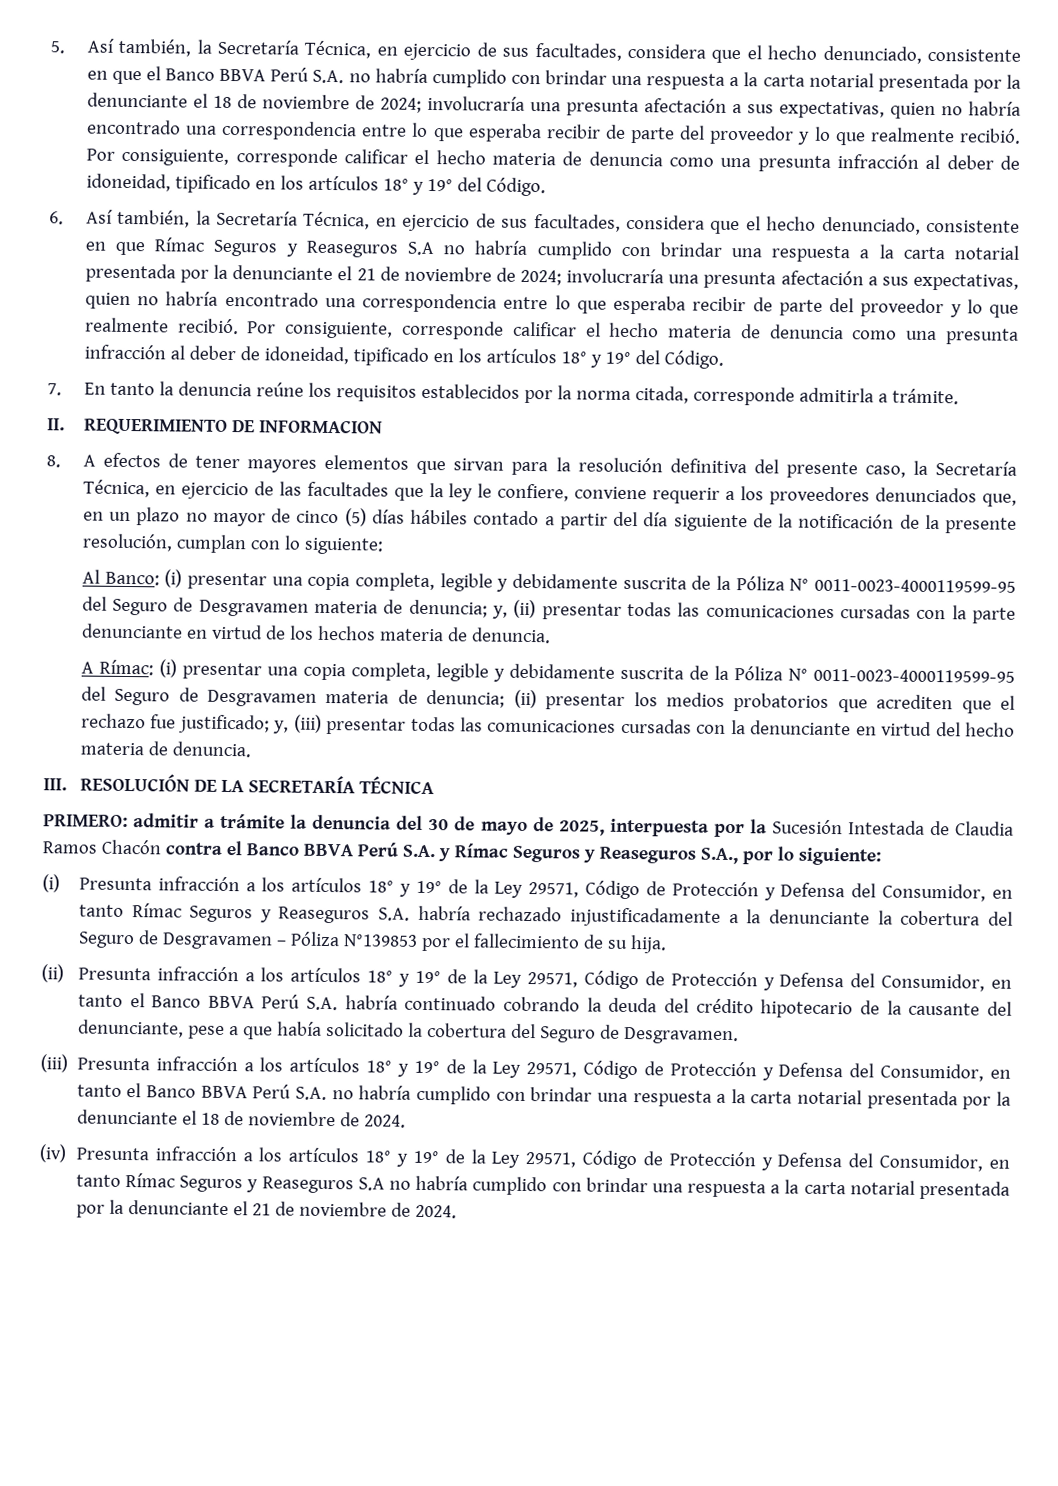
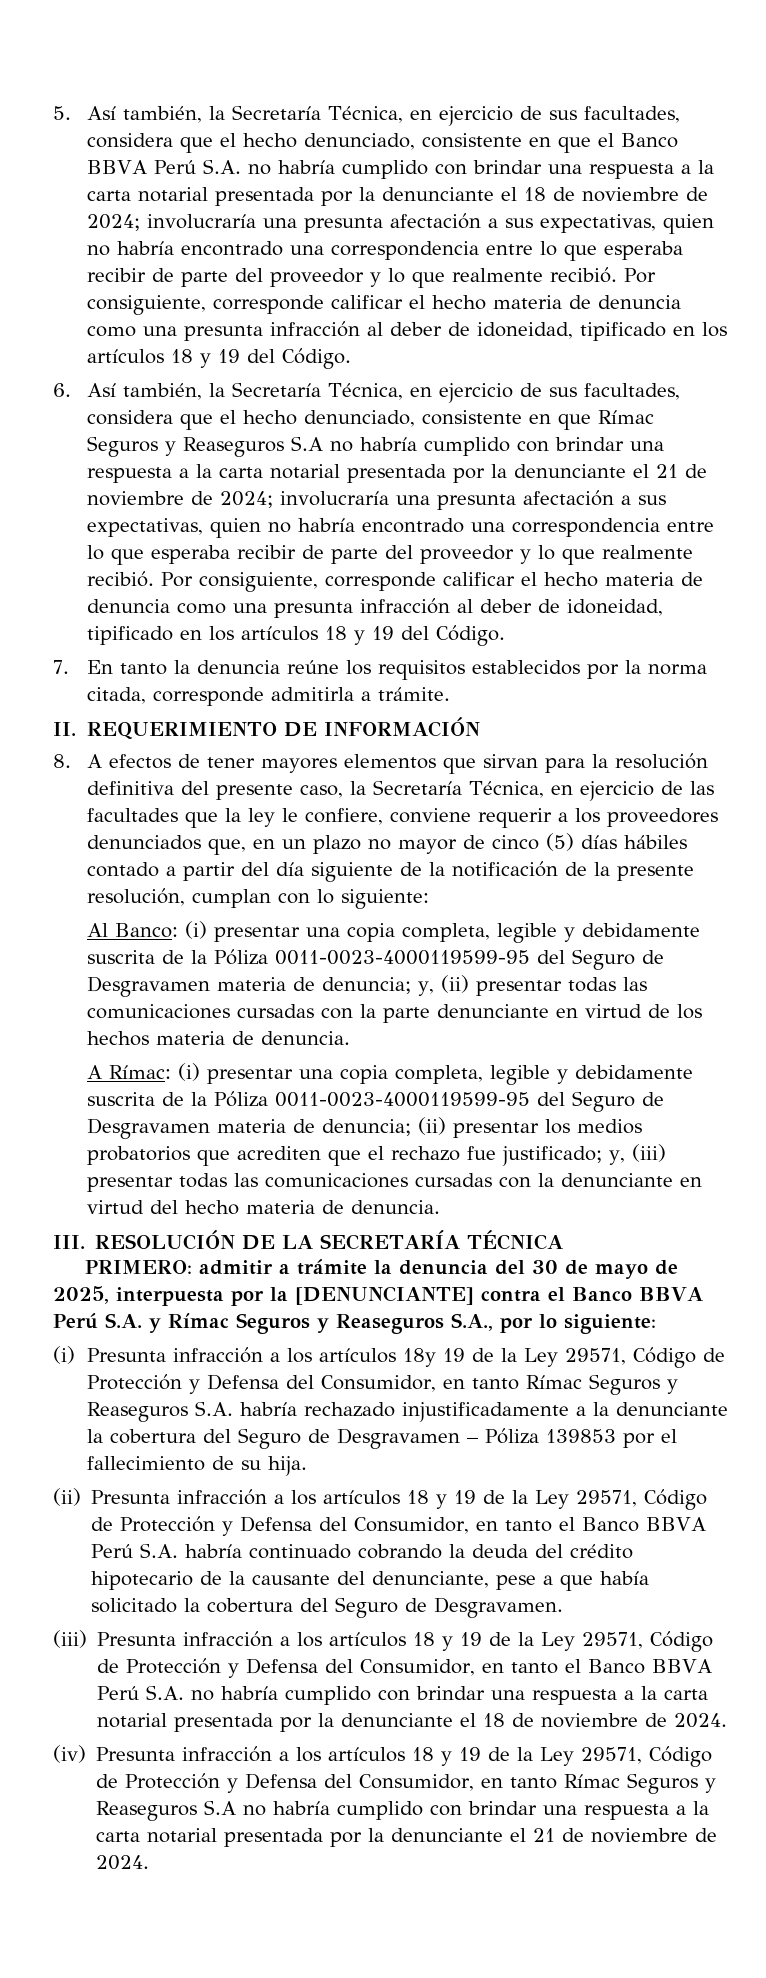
[382,178,453,195] 18° y 19° -> [170,349,240,368] 18 y 19
[560,351,631,368] 18° y 19° -> [324,626,394,645] 18 y 19
[258,419,383,434] INFORMACION -> [323,717,480,737] INFORMACIÓN
[789,578,810,591] N° -> (268, 957) none
[787,668,808,681] N° -> (268, 1099) none
[771,819,1014,836] [42,839,162,855] Sucesión Intestada de Claudia Ramos Chacón -> [295,1286,474,1305] [DENUNCIANTE]
[368,880,442,897] 18° y 19° -> [402,1348,465,1367] 18y 19
[342,934,418,947] N°139853 -> [545,1429,616,1443] 139853
[367,970,441,987] 18° y 19° -> [407,1490,477,1509] 18 y 19
[366,1060,440,1077] 18° y 19° -> [413,1632,483,1651] 18 y 19
[365,1150,439,1167] 18° y 19° -> [412,1747,482,1766] 18 y 19

